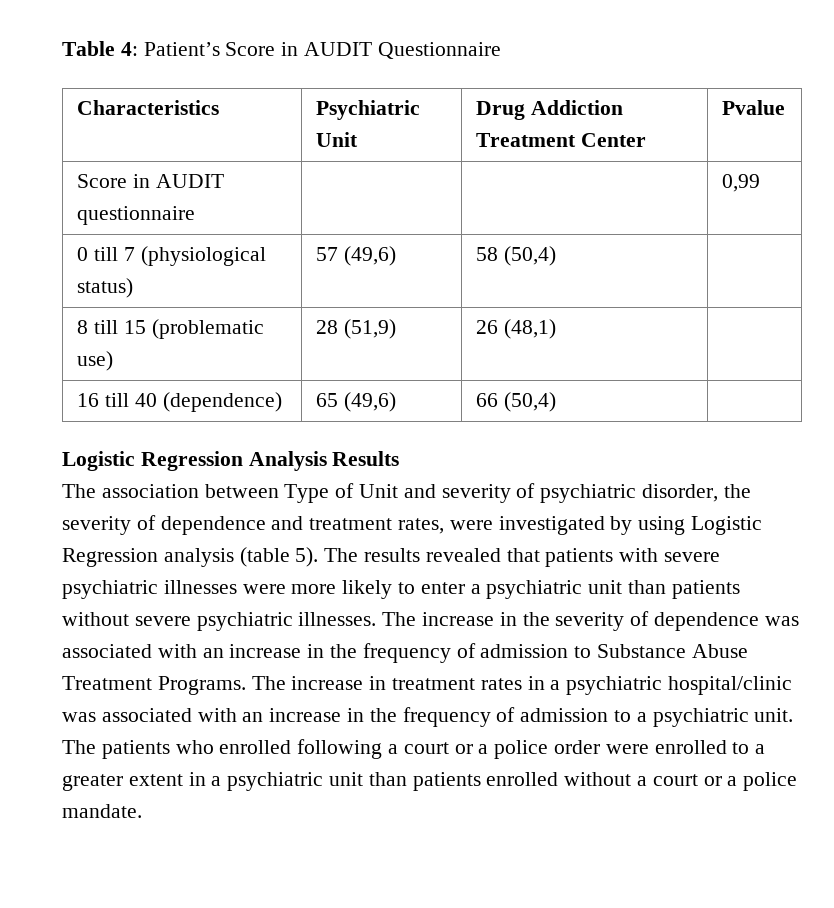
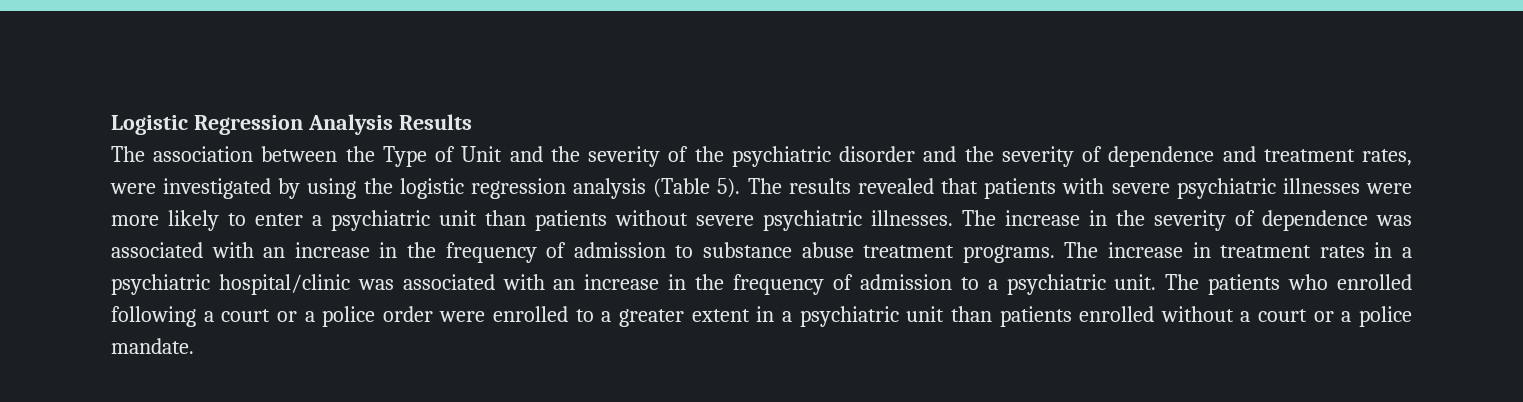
[62,41,501,59] [77,100,220,115] [316,100,421,120] [316,132,359,147] [476,100,624,120] [476,133,647,147] [722,100,786,115] [77,174,224,188] [77,206,196,225] [722,174,761,192] [77,246,266,266] [77,278,134,298] [316,246,397,266] [476,246,557,266] [77,319,264,339] [77,351,114,371] [316,319,397,339] [476,319,557,339] [77,392,282,412] [316,392,397,412] [476,392,557,412] Table 4: Patient’s Score in AUDIT Questionnaire // Characteristics | Psychiatric Unit | Drug Addiction Treatment Center | Pvalue // Score in AUDIT questionnaire | | | 0,99 // 0 till 7 (physiological status) | 57 (49,6) | 58 (50,4) | // 8 till 15 (problematic use) | 28 (51,9) | 26 (48,1) | // 16 till 40 (dependence) | 65 (49,6) | 66 (50,4) | // -> (111, 125) none
(279, 491) none -> [345,146,375,162] the
[441,483,719,503] severity of psychiatric disorder, -> [550,146,957,167] the severity of the psychiatric disorder and
[691,516,763,535] [62,547,290,567] Logistic Regression analysis (table -> [363,178,711,199] the logistic regression analysis (Table
[597,644,748,658] [62,676,246,695] Substance Abuse Treatment Programs. -> [703,242,1055,263] substance abuse treatment programs.

